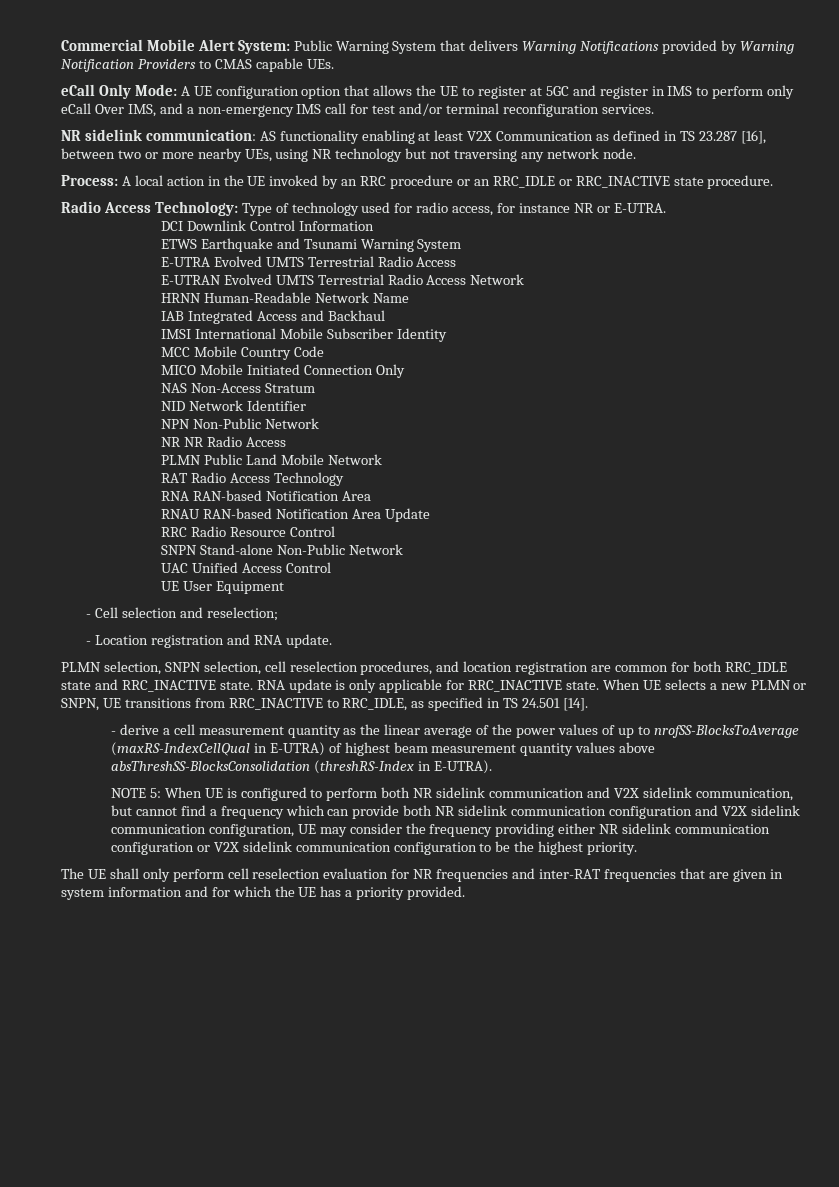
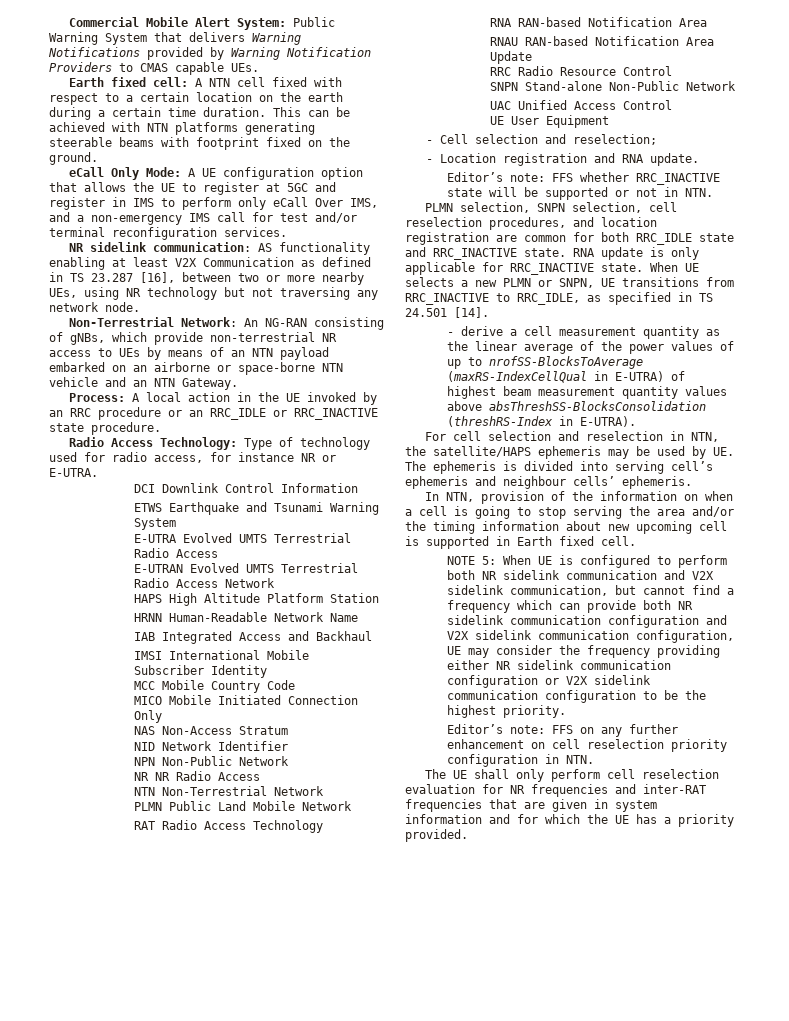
(334, 64) none -> [68,77,342,87] [49,92,343,105] [49,107,350,120] [49,122,315,135] [49,137,350,150] [49,152,98,165] // Earth fixed cell: A NTN cell fixed with respect to a certain location on the earth during a certain time duration. This can be achieved with NTN platforms generating steerable beams with footprint fixed on the ground.
(636, 153) none -> [68,317,384,330] [49,332,337,345] [49,347,329,360] [49,362,343,375] [49,377,238,390] // Non-Terrestrial Network: An NG-RAN consisting of gNBs, which provide non-terrestrial NR access to UEs by means of an NTN payload embarked on an airborne or space-borne NTN vehicle and an NTN Gateway.
(525, 279) none -> [133,593,379,606] // HAPS High Altitude Platform Station
(286, 442) none -> [133,786,324,796] // NTN Non-Terrestrial Network
(332, 641) none -> [447,172,721,185] [447,187,714,200] // Editor’s note: FFS whether RRC_INACTIVE state will be supported or not in NTN.
(492, 767) none -> [424,431,719,442] [405,446,734,459] [405,461,713,474] [405,476,692,489] [424,491,733,504] [405,506,734,519] [405,521,727,534] [405,536,636,549] // For cell selection and reselection in NTN, the satellite/HAPS ephemeris may be used by UE. The ephemeris is divided into serving cell’s ephemeris and neighbour cells’ ephemeris. // In NTN, provision of the information on when a cell is going to stop serving the area and/or the timing information about new upcoming cell is supported in Earth fixed cell.
(638, 848) none -> [447,724,679,737] [447,739,728,752] [447,754,595,767] // Editor’s note: FFS on any further enhancement on cell reselection priority configuration in NTN.

